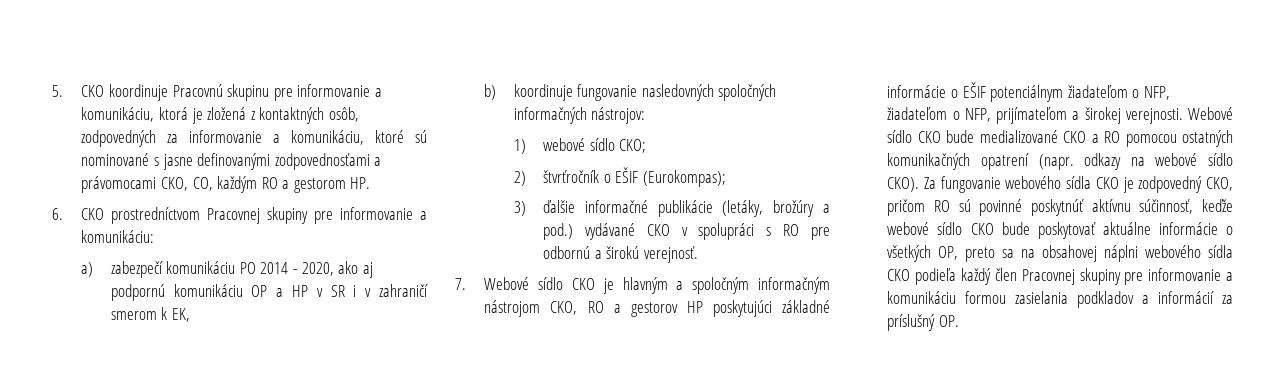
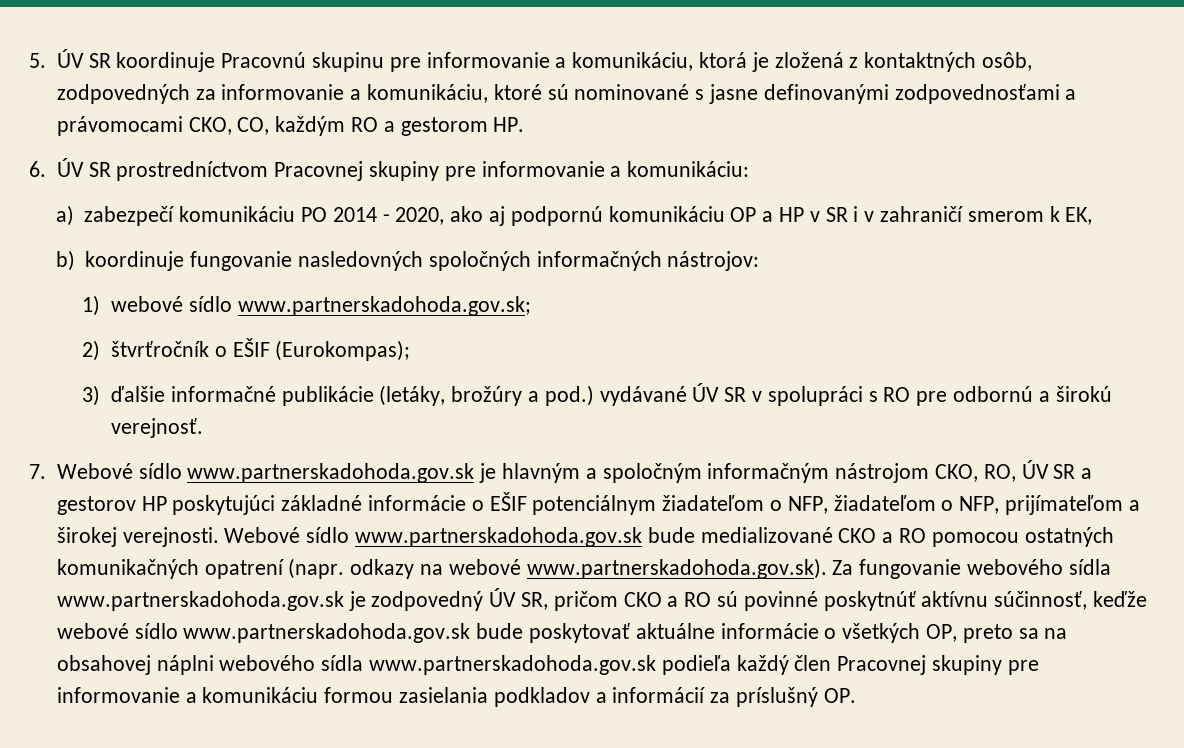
[81,85,105,97] CKO -> [56,49,111,68] ÚV SR
[81,208,105,220] CKO -> [56,158,111,177] ÚV SR
[619,139,647,153] CKO; -> [237,296,531,316] www.partnerskadohoda.gov.sk;
[646,224,670,236] CKO -> [692,383,747,402] ÚV SR
[571,278,595,290] CKO -> [187,463,475,483] www.partnerskadohoda.gov.sk
[587,301,604,313] RO -> [983,460,1076,482] RO, ÚV SR
[917,131,941,143] CKO -> [354,527,642,547] www.partnerskadohoda.gov.sk
[1208,153,1233,166] [887,177,920,192] sídlo CKO). -> [526,558,827,579] www.partnerskadohoda.gov.sk).
[1095,177,1119,189] CKO -> [56,591,344,611] www.partnerskadohoda.gov.sk
[1206,177,1233,191] [887,199,926,216] CKO, pričom -> [489,588,679,611] ÚV SR, pričom CKO a
[970,223,994,235] CKO -> [183,623,471,643] www.partnerskadohoda.gov.sk
[887,269,911,281] CKO -> [368,655,656,675] www.partnerskadohoda.gov.sk

